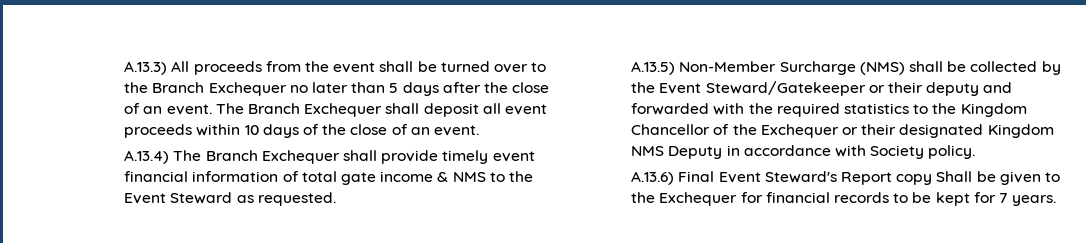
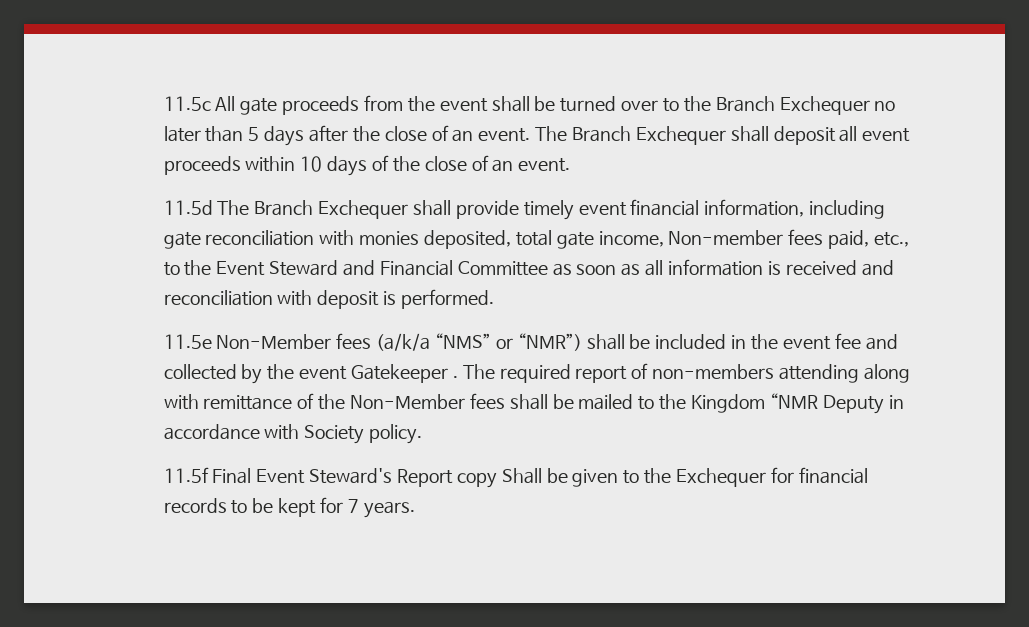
[124,61,190,75] A.13.3) All -> [163,96,278,115] 11.5c All gate
[124,150,170,164] A.13.4) -> [163,200,213,215] 11.5d
[192,171,533,185] [124,192,336,206] [631,61,1061,75] [631,81,1013,96] [631,103,1027,117] [631,124,1054,138] [631,146,665,156] information of total gate income & NMS to the Event Steward as requested. // A.13.5) Non-Member Surcharge (NMS) shall be collected by the Event Steward/Gatekeeper or their deputy and forwarded with the required statistics to the Kingdom Chancellor of the Exchequer or their designated Kingdom NMS -> [704,199,886,219] [163,229,910,249] [163,259,894,276] [163,289,494,309] [163,333,898,351] [163,363,910,384] [163,393,818,413] information, including gate reconciliation with monies deposited, total gate income, Non-member fees paid, etc., to the Event Steward and Financial Committee as soon as all information is received and reconciliation with deposit is performed. // 11.5e Non-Member fees (a/k/a “NMS” or “NMR”) shall be included in the event fee and collected by the event Gatekeeper . The required report of non-members attending along with remittance of the Non-Member fees shall be mailed to the Kingdom “NMR
[631,171,675,185] A.13.6) -> [163,467,209,483] 11.5f

